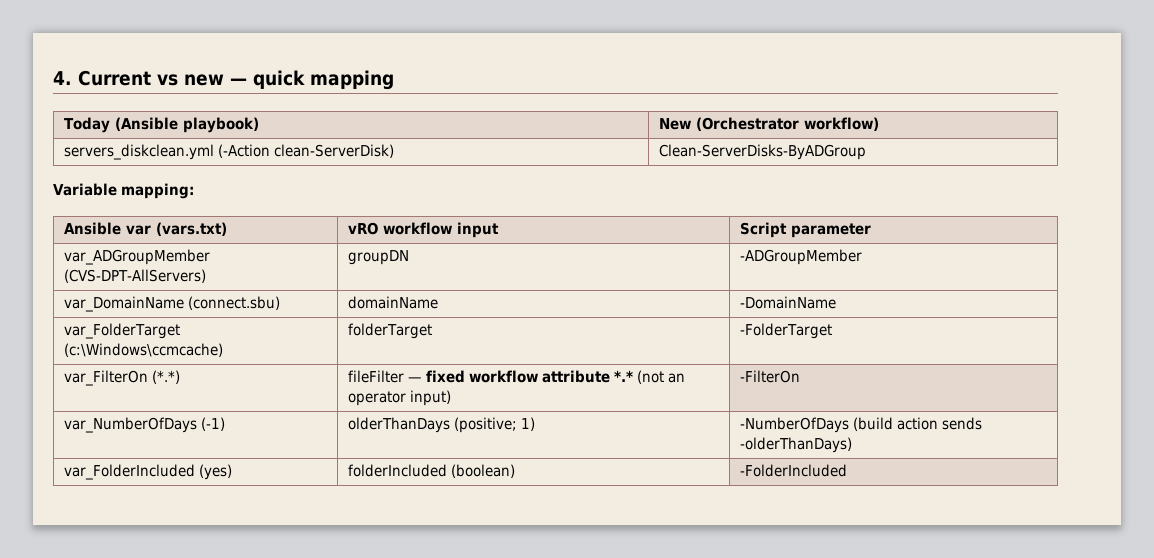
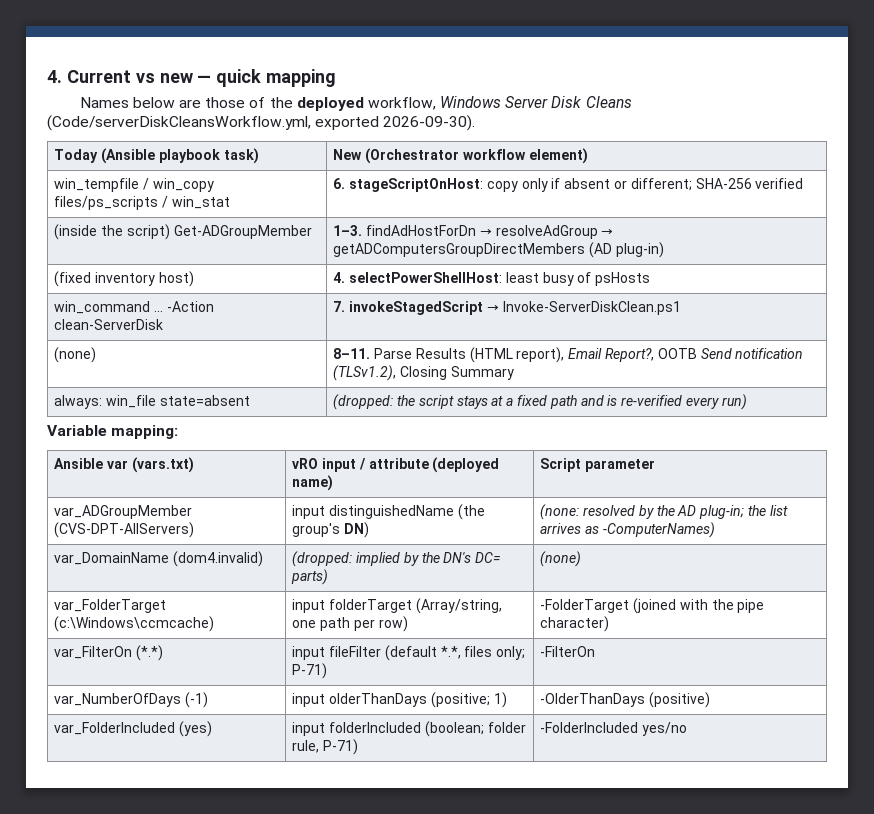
(394, 80) none -> [79,96,632,111] [47,115,476,131] // Names below are those of the deployed workflow, Windows Server Disk Cleans (Code/serverDiskCleansWorkflow.yml, exported 2026-09-30).
[183,117,260,133] playbook) -> [158,148,259,164] playbook task)
[804,117,880,131] [64,144,395,160] [659,144,867,160] workflow) // servers_diskclean.yml (-Action clean-ServerDisk) | Clean-ServerDisks-ByADGroup -> [462,148,588,164] [54,178,214,192] [54,196,230,210] [333,178,804,192] [54,224,312,240] [333,225,614,239] [333,242,664,258] [54,271,194,287] [333,272,651,286] [54,301,214,314] [54,319,164,330] [333,301,681,315] [54,347,97,363] [333,347,804,363] [333,365,514,381] [54,395,250,409] [333,394,747,410] workflow element) // win_tempfile / win_copy files/ps_scripts / win_stat | 6. stageScriptOnHost: copy only if absent or different; SHA-256 verified // (inside the script) Get-ADGroupMember | 1–3. findAdHostForDn → resolveAdGroup → getADComputersGroupDirectMembers (AD plug-in) // (fixed inventory host) | 4. selectPowerShellHost: least busy of psHosts // win_command … -Action clean-ServerDisk | 7. invokeStagedScript → Invoke-ServerDiskClean.ps1 // (none) | 8–11. Parse Results (HTML report), Email Report?, OOTB Send notification (TLSv1.2), Closing Summary // always: win_file state=absent | (dropped: the script stays at a fixed path and is re-verified every run)
[383,222,500,238] workflow input -> [322,457,500,473] [292,475,334,491] input / attribute (deployed name)
[348,250,410,265] [740,249,863,265] [64,296,281,312] [348,296,439,309] [740,296,837,309] groupDN | -ADGroupMember // var_DomainName (connect.sbu) | domainName | -DomainName -> [292,504,485,520] [292,522,370,538] [540,504,788,520] [540,522,715,538] [54,551,264,567] [292,551,501,567] [291,569,329,585] [540,551,582,567] input distinguishedName (the group's DN) | (none: resolved by the AD plug-in; the list arrives as -ComputerNames) // var_DomainName (dom4.invalid) | (dropped: implied by the DN's DC= parts) | (none)
(224, 350) none -> [292,599,326,613] input
[740,323,833,339] [64,370,181,386] [348,370,686,384] [348,390,452,406] | -FolderTarget // var_FilterOn (*.*) | fileFilter — fixed workflow attribute *.* (not an operator input) -> [415,598,502,614] [292,616,408,632] [540,598,765,614] [540,616,610,632] [54,645,164,661] [292,645,526,661] [292,663,328,679] (Array/string, one path per row) | -FolderTarget (joined with the pipe character) // var_FilterOn (*.*) | input fileFilter (default *.*, files only; P-71)
(226, 424) none -> [292,693,326,707] input
[740,417,983,433] [740,437,853,453] [64,464,233,480] [348,464,516,478] -NumberOfDays (build action sends -olderThanDays) // var_FolderIncluded (yes) | folderIncluded (boolean) -> [540,692,711,708] [54,721,213,737] [292,721,526,737] [292,739,359,755] -OlderThanDays (positive) // var_FolderIncluded (yes) | input folderIncluded (boolean; folder rule, P-71)
(848, 470) none -> [642,722,688,736] yes/no

